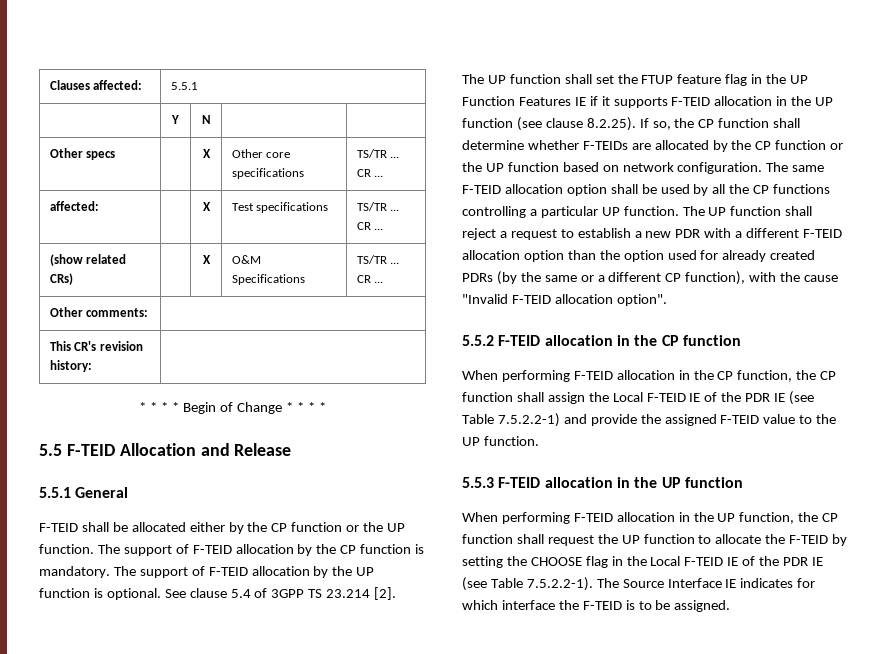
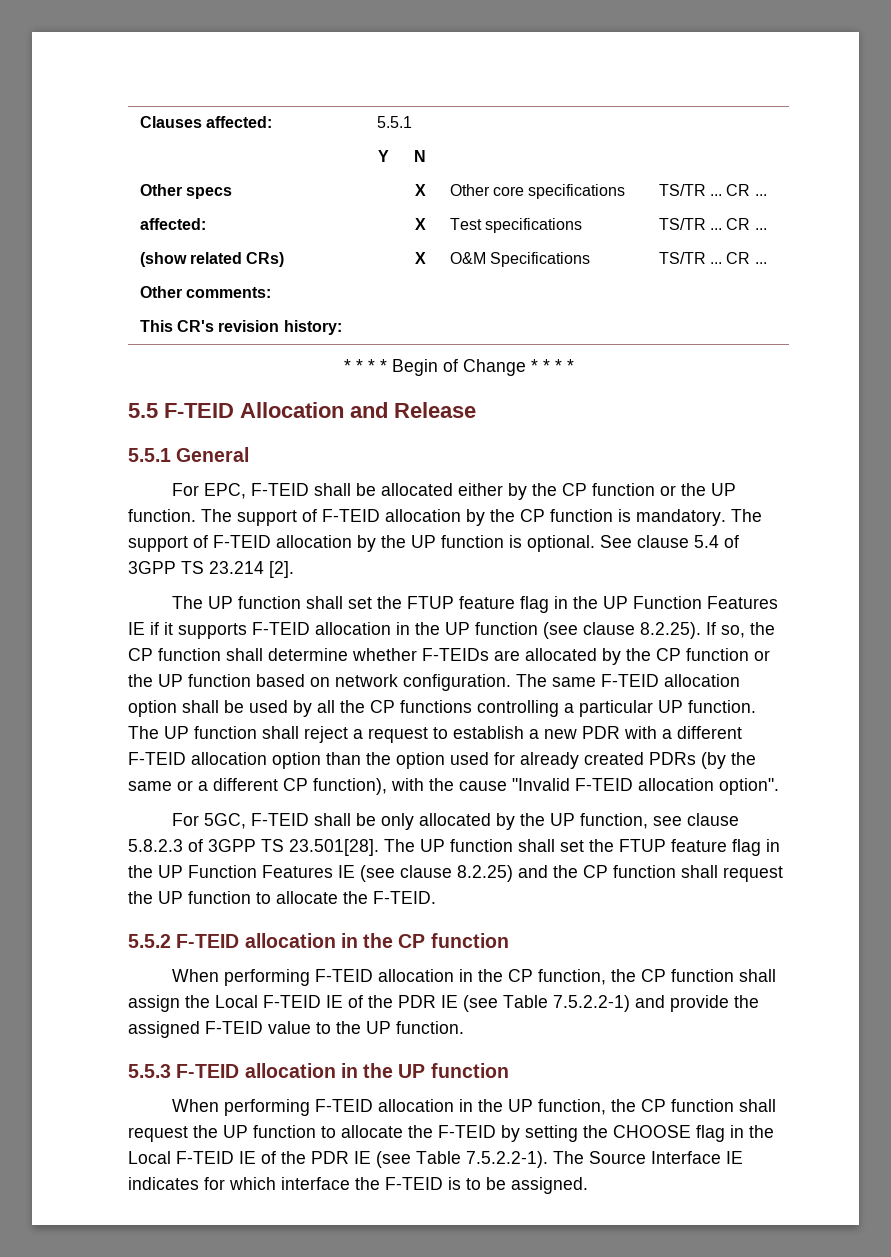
(129, 492) none -> [171,483,246,499] For EPC,
(667, 300) none -> [171,813,739,830] [128,839,780,856] [128,865,783,882] [128,891,436,904] // For 5GC, F-TEID shall be only allocated by the UP function, see clause 5.8.2.3 of 3GPP TS 23.501[28]. The UP function shall set the FTUP feature flag in the UP Function Features IE (see clause 8.2.25) and the CP function shall request the UP function to allocate the F-TEID.

